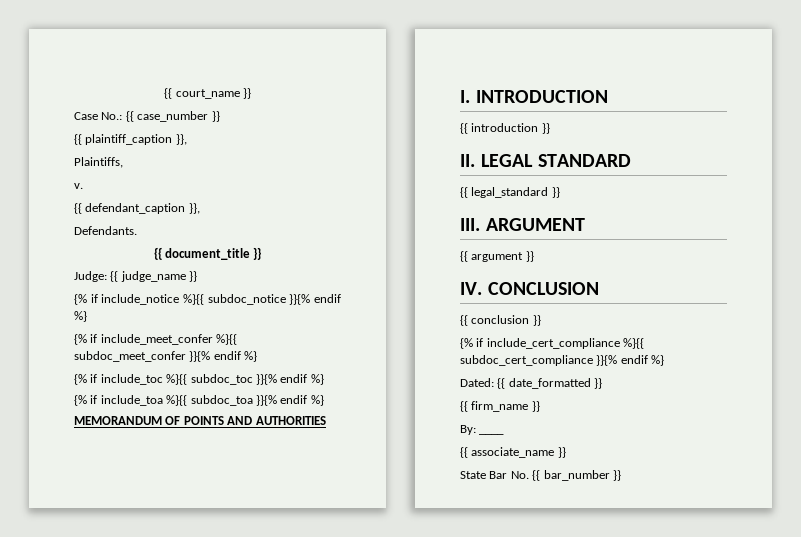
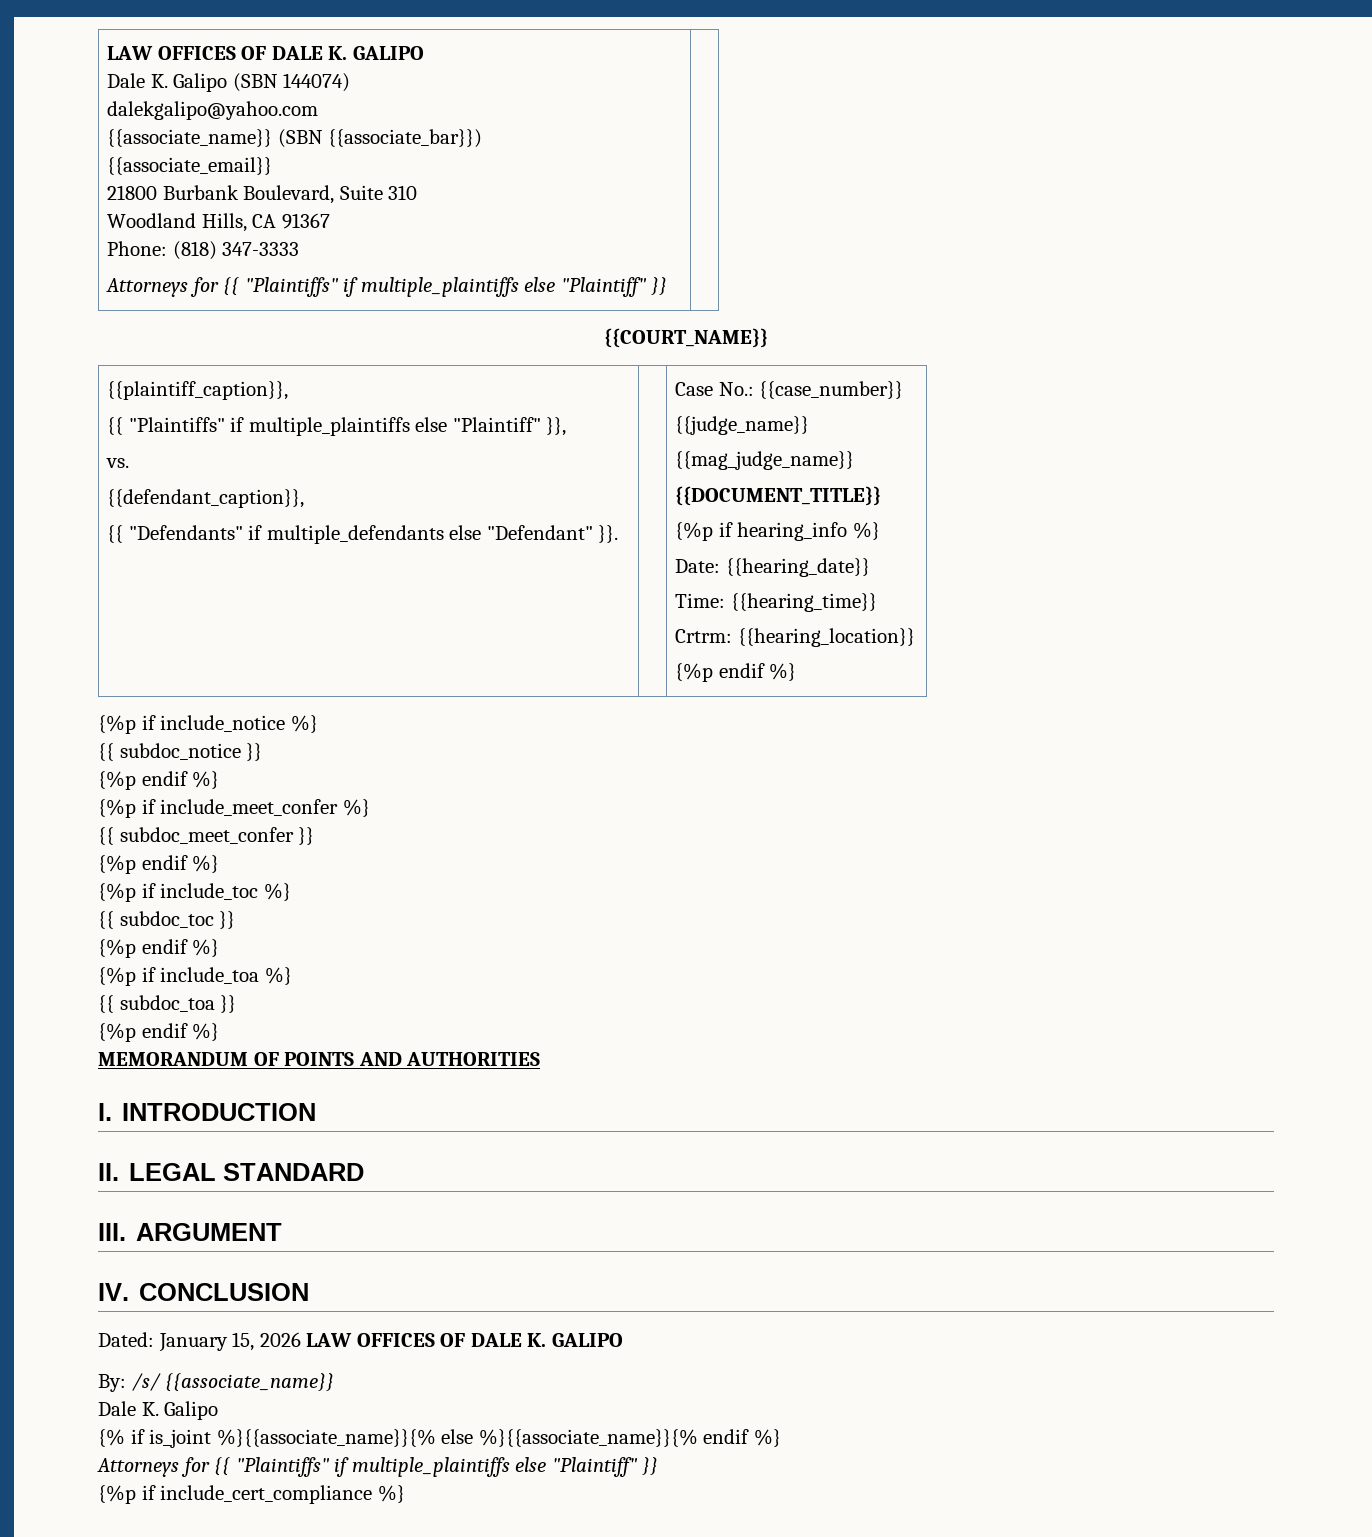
[164,88,251,99] [74,111,220,122] [74,134,187,145] [74,157,123,168] [74,183,83,189] [74,203,200,214] [74,226,137,235] [153,247,262,260] [74,271,198,282] [74,294,341,305] [74,311,87,322] [74,334,238,345] [74,351,258,362] [74,374,324,385] [74,395,277,406] {{ court_name }} // Case No.: {{ case_number }} // {{ plaintiff_caption }}, // Plaintiffs, // v. // {{ defendant_caption }}, // Defendants. // {{ document_title }} // Judge: {{ judge_name }} // {% if include_notice %}{{ subdoc_notice }}{% endif %} // {% if include_meet_confer %}{{ subdoc_meet_confer }}{% endif %} // {% if include_toc %}{{ subdoc_toc }}{% endif %} // {% if include_toa %}{{ subdoc_toa }}{% -> [106,46,424,60] [106,73,351,92] [106,101,318,120] [106,129,483,148] [106,157,272,175] [106,185,418,204] [106,213,330,232] [106,241,300,260] [105,277,668,297] [604,328,768,348] [106,381,288,400] [106,417,567,436] [105,458,129,468] [106,489,304,508] [106,525,619,544] [674,381,904,399] [674,416,809,435] [674,451,854,470] [674,486,881,506] [674,522,880,541] [674,558,870,577] [674,593,877,612] [674,628,915,647] [674,663,797,682] [98,715,318,734] [98,743,263,761] [98,771,220,790] [98,799,370,818] [98,827,315,845] [98,855,220,874] [98,883,291,902] [98,911,236,929] [98,939,220,958] [98,967,292,986] [98,995,237,1013] [98,1023,136,1042] LAW OFFICES OF DALE K. GALIPO // Dale K. Galipo (SBN 144074) // dalekgalipo@yahoo.com // {{associate_name}} (SBN {{associate_bar}}) // {{associate_email}} // 21800 Burbank Boulevard, Suite 310 // Woodland Hills, CA 91367 // Phone: (818) 347-3333 // Attorneys for {{ "Plaintiffs" if multiple_plaintiffs else "Plaintiff" }} | // {{COURT_NAME}} // {{plaintiff_caption}}, // {{ "Plaintiffs" if multiple_plaintiffs else "Plaintiff" }}, // vs. // {{defendant_caption}}, // {{ "Defendants" if multiple_defendants else "Defendant" }}. | | Case No.: {{case_number}} // {{judge_name}} // {{mag_judge_name}} // {{DOCUMENT_TITLE}} // {%p if hearing_info %} // Date: {{hearing_date}} // Time: {{hearing_time}} // Crtrm: {{hearing_location}} // {%p endif %} // {%p if include_notice %} // {{ subdoc_notice }} // {%p endif %} // {%p if include_meet_confer %} // {{ subdoc_meet_confer }} // {%p endif %} // {%p if include_toc %} // {{ subdoc_toc }} // {%p endif %} // {%p if include_toa %} // {{ subdoc_toa }} // {%p
[460,123,550,134] // {{ introduction }} -> (317, 1112) none
[460,187,560,198] // {{ legal_standard }} -> (365, 1172) none
[460,251,534,262] // {{ argument }} -> (283, 1232) none
[460,315,541,326] [460,338,645,349] [460,355,665,366] [460,378,603,389] [460,401,540,412] [460,425,505,435] [460,447,566,458] [460,470,621,481] {{ conclusion }} // {% if include_cert_compliance %}{{ subdoc_cert_compliance }}{% endif %} // Dated: {{ date_formatted }} // {{ firm_name }} // By: ____ // {{ associate_name }} // State Bar No. {{ bar_number }} -> [98,1332,623,1352] [98,1373,335,1392] [98,1401,219,1420] [98,1429,781,1448] [97,1457,659,1477] [98,1485,405,1504] Dated: January 15, 2026 LAW OFFICES OF DALE K. GALIPO // By: /s/ {{associate_name}} // Dale K. Galipo // {% if is_joint %}{{associate_name}}{% else %}{{associate_name}}{% endif %} // Attorneys for {{ "Plaintiffs" if multiple_plaintiffs else "Plaintiff" }} // {%p if include_cert_compliance %}

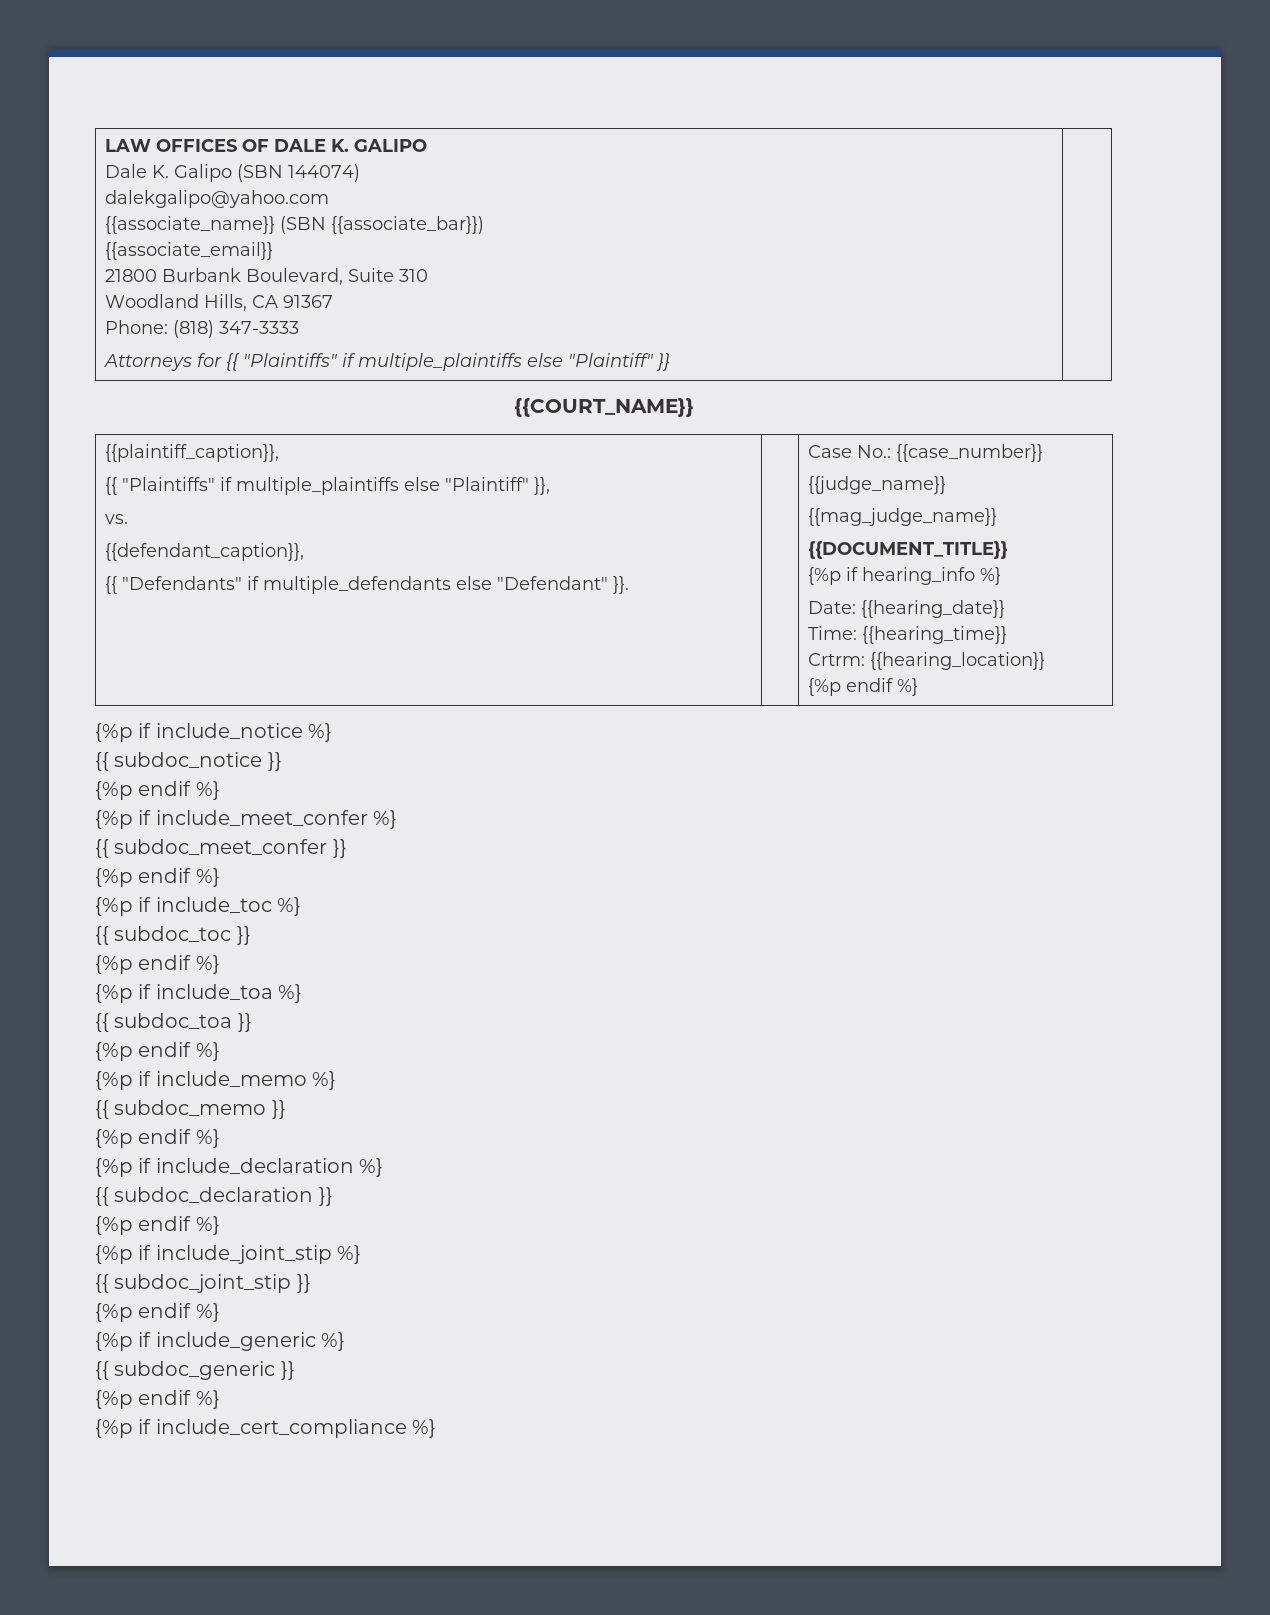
[98,1052,541,1066] [98,1103,317,1121] [98,1163,365,1181] [98,1223,283,1241] [98,1283,310,1301] [98,1332,623,1352] [98,1373,335,1392] [98,1401,219,1420] [98,1429,781,1448] [97,1457,659,1477] MEMORANDUM OF POINTS AND AUTHORITIES // I. INTRODUCTION // II. LEGAL STANDARD // III. ARGUMENT // IV. CONCLUSION // Dated: January 15, 2026 LAW OFFICES OF DALE K. GALIPO // By: /s/ {{associate_name}} // Dale K. Galipo // {% if is_joint %}{{associate_name}}{% else %}{{associate_name}}{% endif %} // Attorneys for {{ "Plaintiffs" if multiple_plaintiffs else "Plaintiff" }} -> [95,1071,337,1090] [95,1100,286,1119] [95,1129,220,1148] [95,1158,384,1177] [95,1187,333,1206] [95,1216,220,1235] [95,1245,362,1264] [95,1274,311,1293] [95,1303,220,1322] [95,1332,346,1351] [95,1361,295,1380] [95,1390,220,1409] {%p if include_memo %} // {{ subdoc_memo }} // {%p endif %} // {%p if include_declaration %} // {{ subdoc_declaration }} // {%p endif %} // {%p if include_joint_stip %} // {{ subdoc_joint_stip }} // {%p endif %} // {%p if include_generic %} // {{ subdoc_generic }} // {%p endif %}

